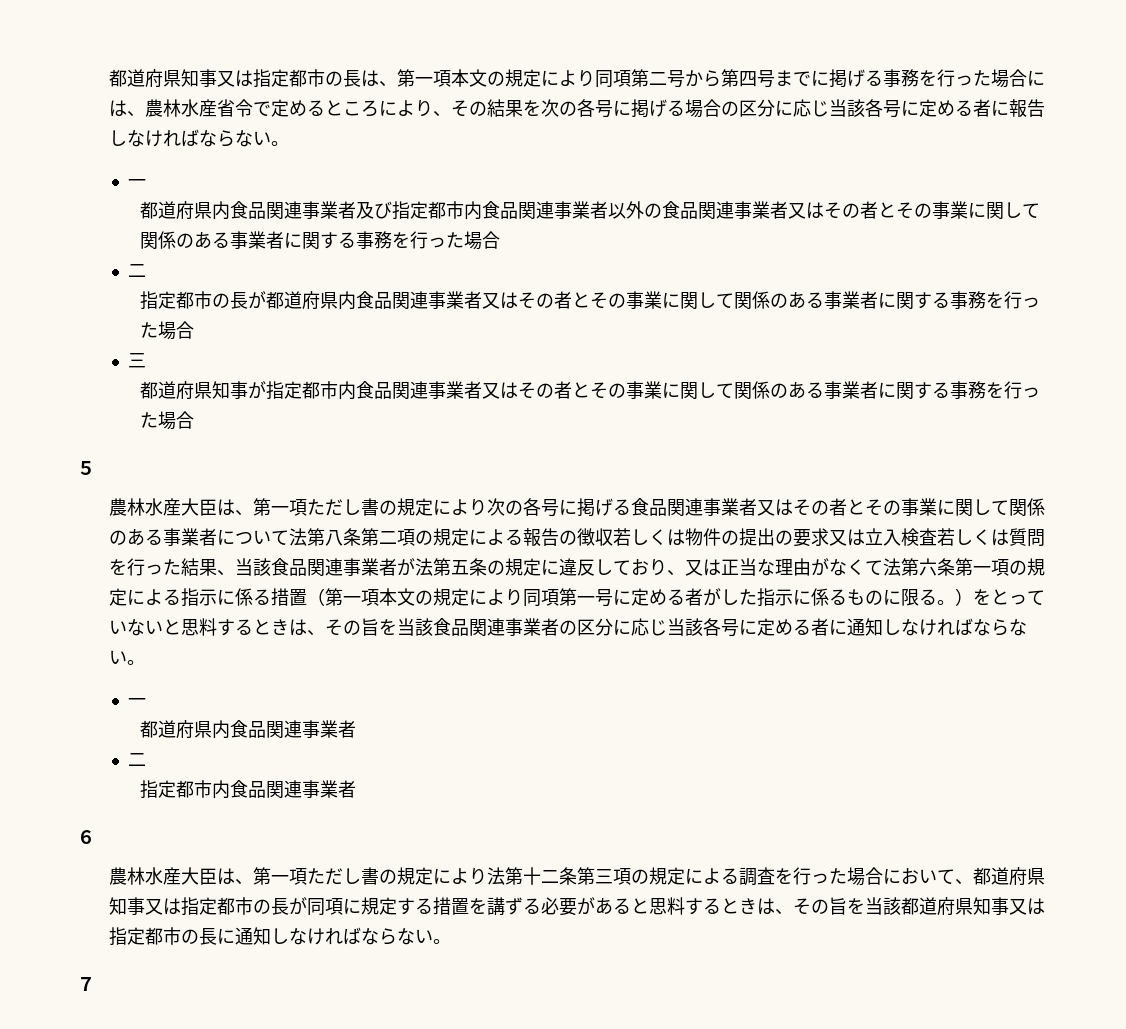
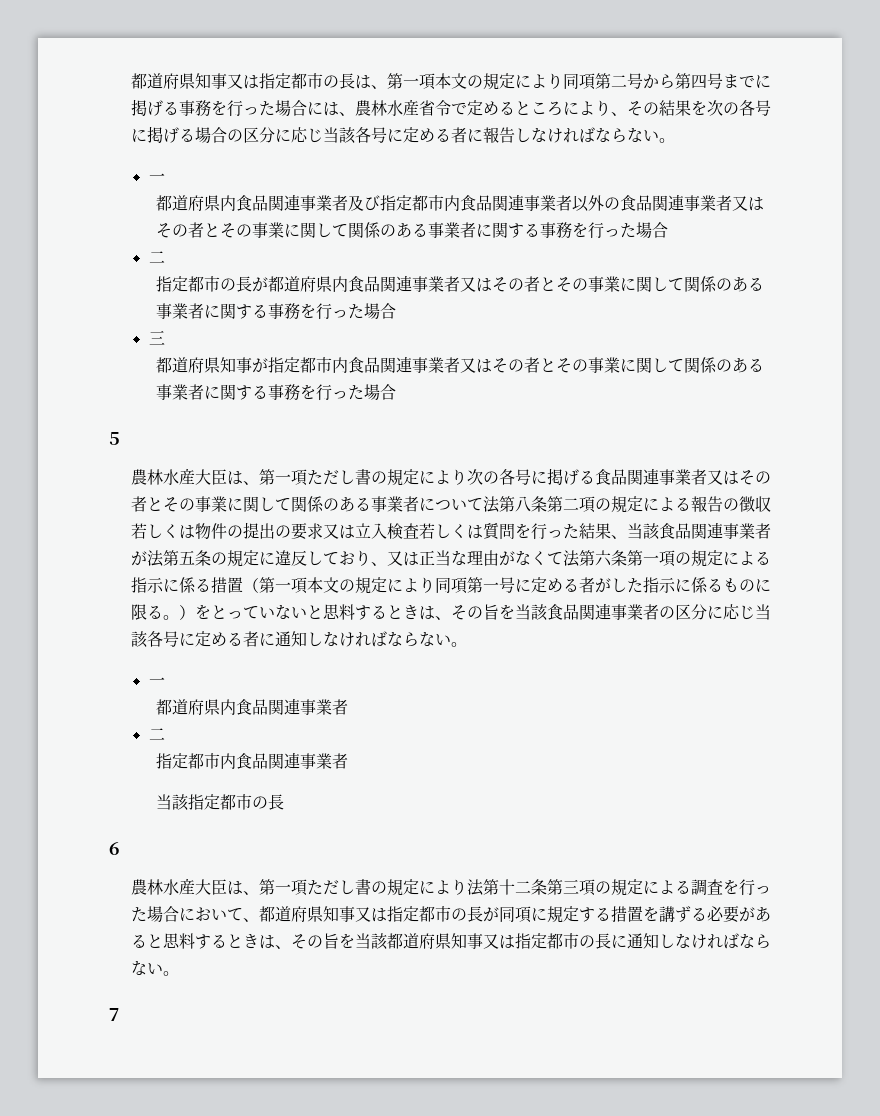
(357, 789) none -> [156,794,285,811] // 当該指定都市の長

